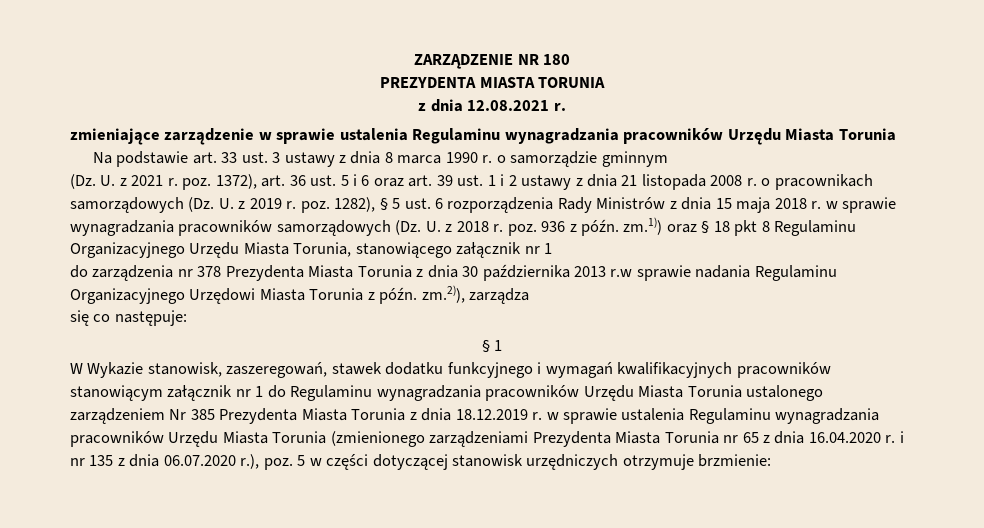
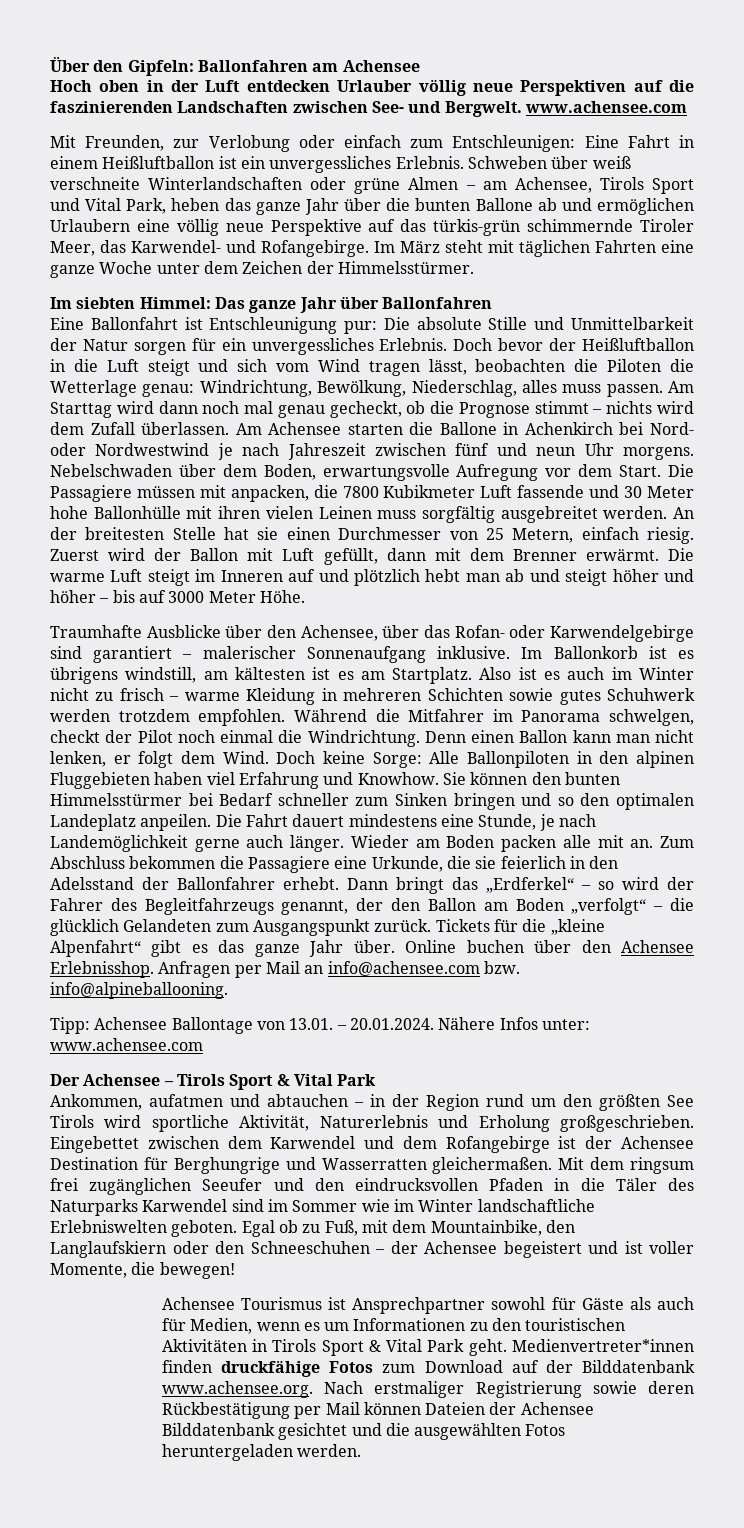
[414,54,570,69] [380,77,605,88] [418,99,566,112] [70,128,896,145] [92,151,668,167] [70,174,873,190] [70,197,897,213] [70,217,857,236] [70,242,553,258] [70,264,837,281] [70,285,530,304] [70,310,187,326] [481,339,503,353] [70,362,831,378] [70,385,824,401] [70,408,880,424] [70,431,904,447] [70,454,772,470] ZARZĄDZENIE NR 180 // PREZYDENTA MIASTA TORUNIA // z dnia 12.08.2021 r. // zmieniające zarządzenie w sprawie ustalenia Regulaminu wynagradzania pracowników Urzędu Miasta Torunia // Na podstawie art. 33 ust. 3 ustawy z dnia 8 marca 1990 r. o samorządzie gminnym // (Dz. U. z 2021 r. poz. 1372), art. 36 ust. 5 i 6 oraz art. 39 ust. 1 i 2 ustawy z dnia 21 listopada 2008 r. o pracownikach samorządowych (Dz. U. z 2019 r. poz. 1282), § 5 ust. 6 rozporządzenia Rady Ministrów z dnia 15 maja 2018 r. w sprawie wynagradzania pracowników samorządowych (Dz. U. z 2018 r. poz. 936 z późn. zm.1)) oraz § 18 pkt 8 Regulaminu Organizacyjnego Urzędu Miasta Torunia, stanowiącego załącznik nr 1 // do zarządzenia nr 378 Prezydenta Miasta Torunia z dnia 30 października 2013 r.w sprawie nadania Regulaminu Organizacyjnego Urzędowi Miasta Torunia z późn. zm.2)), zarządza // się co następuje: // § 1 // W Wykazie stanowisk, zaszeregowań, stawek dodatku funkcyjnego i wymagań kwalifikacyjnych pracowników stanowiącym załącznik nr 1 do Regulaminu wynagradzania pracowników Urzędu Miasta Torunia ustalonego zarządzeniem Nr 385 Prezydenta Miasta Torunia z dnia 18.12.2019 r. w sprawie ustalenia Regulaminu wynagradzania pracowników Urzędu Miasta Torunia (zmienionego zarządzeniami Prezydenta Miasta Torunia nr 65 z dnia 16.04.2020 r. i nr 135 z dnia 06.07.2020 r.), poz. 5 w części dotyczącej stanowisk urzędniczych otrzymuje brzmienie: -> [50,56,420,76] [50,79,695,96] [50,101,687,117] [50,135,695,152] [50,156,631,173] [50,177,694,194] [50,198,694,215] [50,219,695,236] [50,240,694,257] [50,261,474,278] [50,296,493,313] [50,317,694,334] [50,338,695,355] [50,359,694,376] [50,380,694,397] [50,401,694,418] [50,422,694,435] [50,443,695,460] [50,464,695,481] [50,485,695,502] [50,506,695,523] [50,527,695,544] [50,548,694,565] [50,569,695,586] [50,590,305,603] [50,625,694,642] [50,646,694,663] [50,667,694,684] [50,688,695,705] [50,709,694,726] [50,730,694,747] [50,751,694,768] [50,772,620,789] [50,793,695,810] [50,814,596,831] [50,835,695,852] [50,856,619,873] [50,877,694,894] [50,898,695,915] [50,919,605,936] [50,940,694,957] [50,961,520,978] [50,982,228,999] [50,1017,590,1034] [50,1038,203,1051] [50,1074,377,1090] [50,1094,694,1111] [50,1115,694,1132] [50,1136,694,1153] [50,1157,694,1174] [50,1178,695,1195] [50,1199,595,1216] [50,1220,575,1237] [50,1241,694,1258] [50,1262,235,1279] [161,1297,694,1314] [161,1318,626,1334] [161,1339,694,1356] [161,1360,696,1377] [161,1381,695,1398] [161,1402,594,1419] [161,1423,566,1440] [161,1444,362,1461] Über den Gipfeln: Ballonfahren am Achensee // Hoch oben in der Luft entdecken Urlauber völlig neue Perspektiven auf die faszinierenden Landschaften zwischen See- und Bergwelt. www.achensee.com // Mit Freunden, zur Verlobung oder einfach zum Entschleunigen: Eine Fahrt in einem Heißluftballon ist ein unvergessliches Erlebnis. Schweben über weiß verschneite Winterlandschaften oder grüne Almen – am Achensee, Tirols Sport und Vital Park, heben das ganze Jahr über die bunten Ballone ab und ermöglichen Urlaubern eine völlig neue Perspektive auf das türkis-grün schimmernde Tiroler Meer, das Karwendel- und Rofangebirge. Im März steht mit täglichen Fahrten eine ganze Woche unter dem Zeichen der Himmelsstürmer. // Im siebten Himmel: Das ganze Jahr über Ballonfahren // Eine Ballonfahrt ist Entschleunigung pur: Die absolute Stille und Unmittelbarkeit der Natur sorgen für ein unvergessliches Erlebnis. Doch bevor der Heißluftballon in die Luft steigt und sich vom Wind tragen lässt, beobachten die Piloten die Wetterlage genau: Windrichtung, Bewölkung, Niederschlag, alles muss passen. Am Starttag wird dann noch mal genau gecheckt, ob die Prognose stimmt – nichts wird dem Zufall überlassen. Am Achensee starten die Ballone in Achenkirch bei Nord- oder Nordwestwind je nach Jahreszeit zwischen fünf und neun Uhr morgens. Nebelschwaden über dem Boden, erwartungsvolle Aufregung vor dem Start. Die Passagiere müssen mit anpacken, die 7800 Kubikmeter Luft fassende und 30 Meter hohe Ballonhülle mit ihren vielen Leinen muss sorgfältig ausgebreitet werden. An der breitesten Stelle hat sie einen Durchmesser von 25 Metern, einfach riesig. Zuerst wird der Ballon mit Luft gefüllt, dann mit dem Brenner erwärmt. Die warme Luft steigt im Inneren auf und plötzlich hebt man ab und steigt höher und höher – bis auf 3000 Meter Höhe. // Traumhafte Ausblicke über den Achensee, über das Rofan- oder Karwendelgebirge sind garantiert – malerischer Sonnenaufgang inklusive. Im Ballonkorb ist es übrigens windstill, am kältesten ist es am Startplatz. Also ist es auch im Winter nicht zu frisch – warme Kleidung in mehreren Schichten sowie gutes Schuhwerk werden trotzdem empfohlen. Während die Mitfahrer im Panorama schwelgen, checkt der Pilot noch einmal die Windrichtung. Denn einen Ballon kann man nicht lenken, er folgt dem Wind. Doch keine Sorge: Alle Ballonpiloten in den alpinen Fluggebieten haben viel Erfahrung und Knowhow. Sie können den bunten Himmelsstürmer bei Bedarf schneller zum Sinken bringen und so den optimalen Landeplatz anpeilen. Die Fahrt dauert mindestens eine Stunde, je nach Landemöglichkeit gerne auch länger. Wieder am Boden packen alle mit an. Zum Abschluss bekommen die Passagiere eine Urkunde, die sie feierlich in den Adelsstand der Ballonfahrer erhebt. Dann bringt das „Erdferkel“ – so wird der Fahrer des Begleitfahrzeugs genannt, der den Ballon am Boden „verfolgt“ – die glücklich Gelandeten zum Ausgangspunkt zurück. Tickets für die „kleine Alpenfahrt“ gibt es das ganze Jahr über. Online buchen über den Achensee Erlebnisshop. Anfragen per Mail an info@achensee.com bzw. info@alpineballooning. // Tipp: Achensee Ballontage von 13.01. – 20.01.2024. Nähere Infos unter: www.achensee.com // Der Achensee – Tirols Sport & Vital Park // Ankommen, aufatmen und abtauchen – in der Region rund um den größten See Tirols wird sportliche Aktivität, Naturerlebnis und Erholung großgeschrieben. Eingebettet zwischen dem Karwendel und dem Rofangebirge ist der Achensee Destination für Berghungrige und Wasserratten gleichermaßen. Mit dem ringsum frei zugänglichen Seeufer und den eindrucksvollen Pfaden in die Täler des Naturparks Karwendel sind im Sommer wie im Winter landschaftliche Erlebniswelten geboten. Egal ob zu Fuß, mit dem Mountainbike, den Langlaufskiern oder den Schneeschuhen – der Achensee begeistert und ist voller Momente, die bewegen! // Achensee Tourismus ist Ansprechpartner sowohl für Gäste als auch für Medien, wenn es um Informationen zu den touristischen Aktivitäten in Tirols Sport & Vital Park geht. Medienvertreter*innen finden druckfähige Fotos zum Download auf der Bilddatenbank www.achensee.org. Nach erstmaliger Registrierung sowie deren Rückbestätigung per Mail können Dateien der Achensee Bilddatenbank gesichtet und die ausgewählten Fotos heruntergeladen werden.

